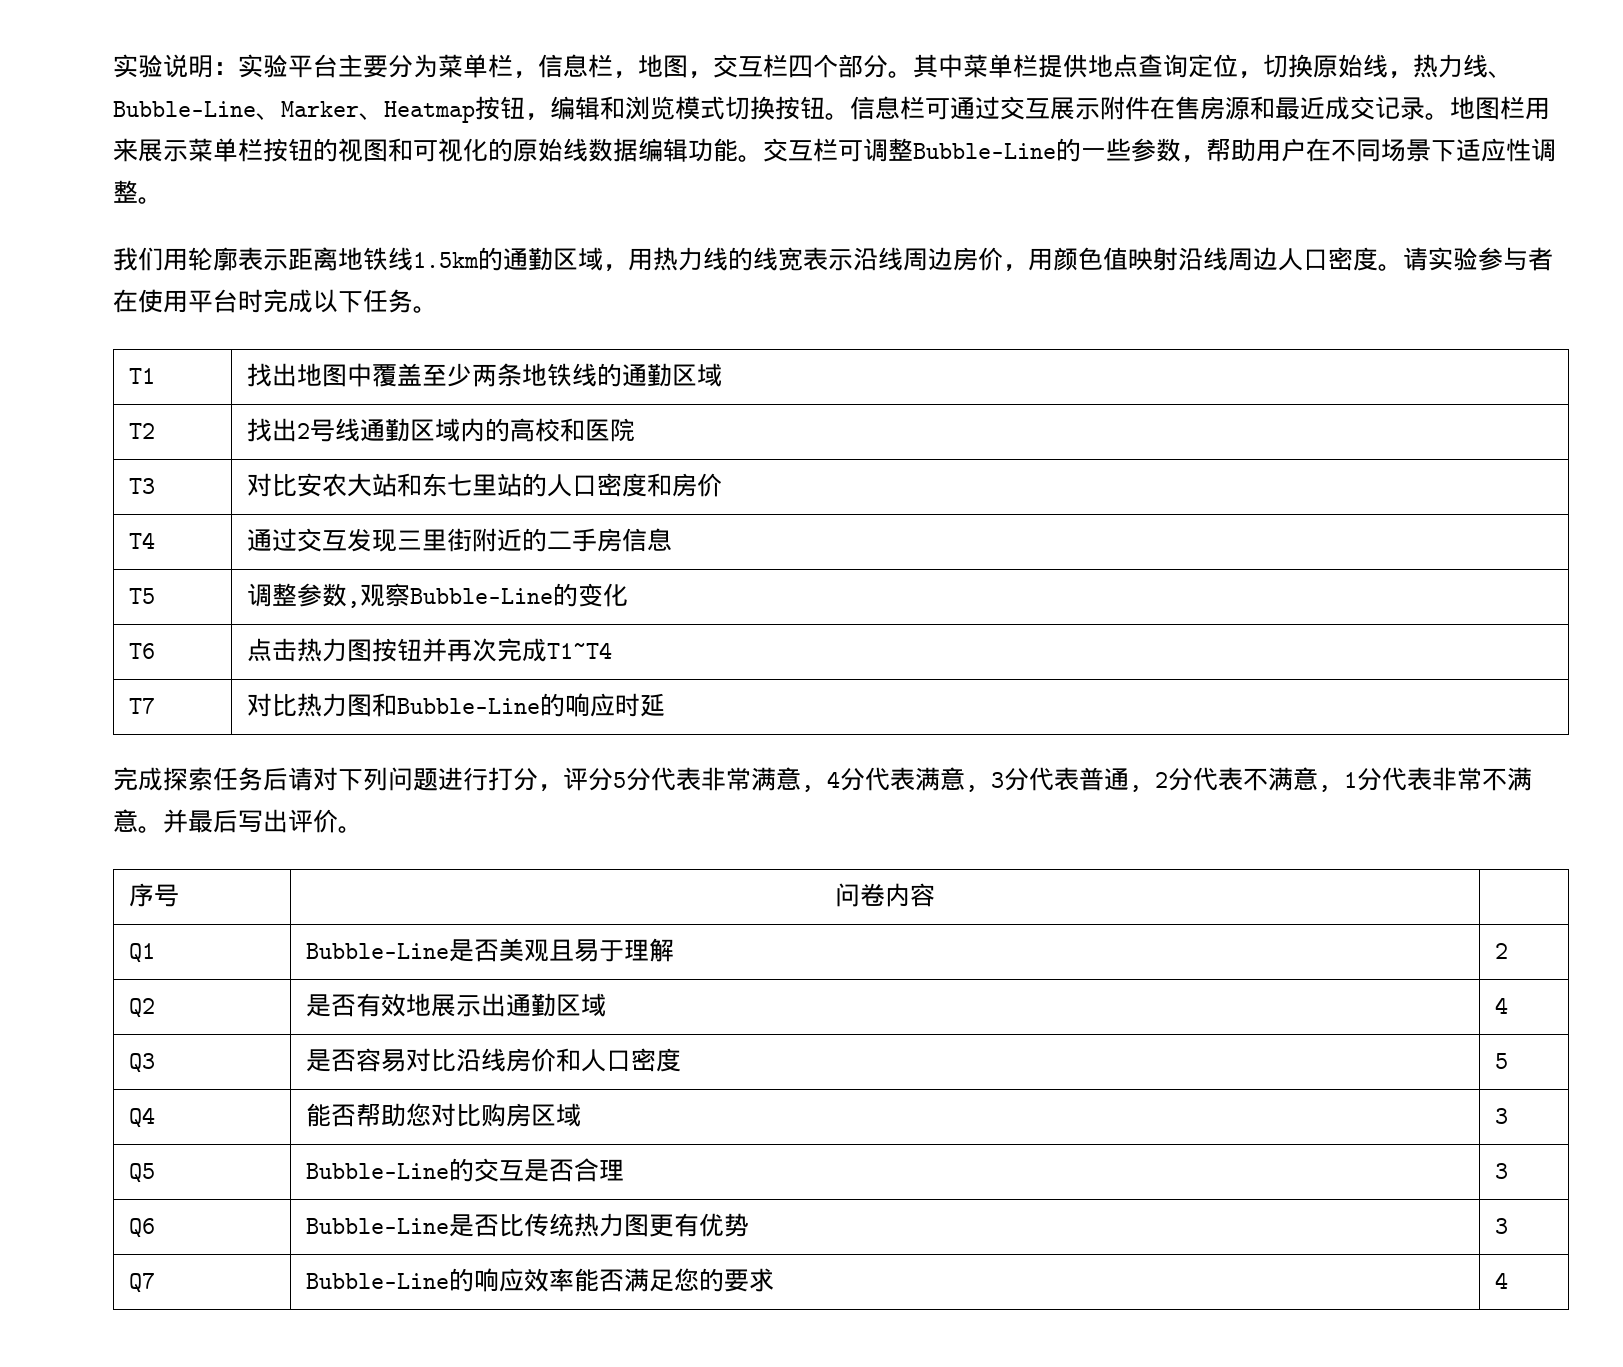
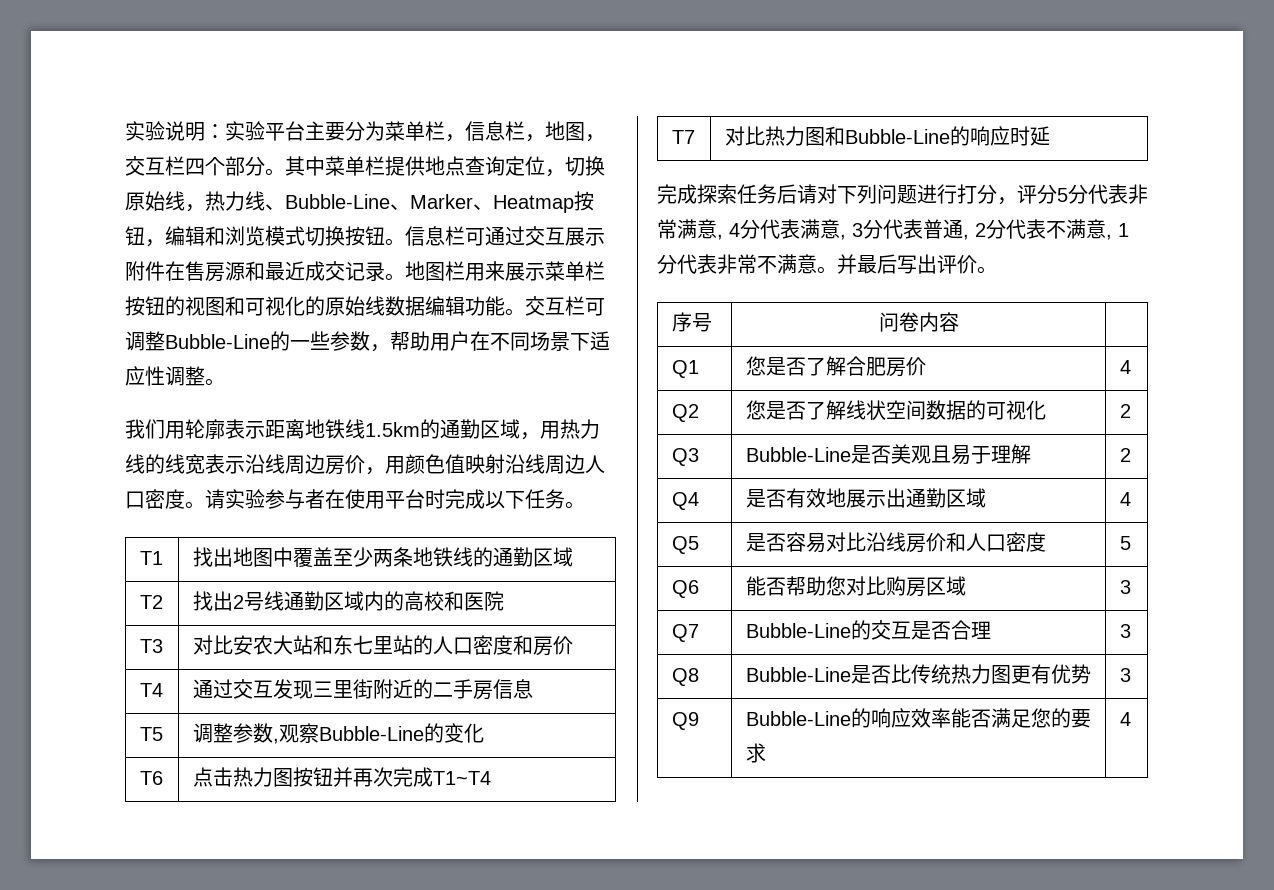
(155, 953) none -> [745,356,926,377] [1119,360,1131,374] [671,404,699,422] [745,400,1046,420] [1119,404,1131,418] [671,448,699,466] | 您是否了解合肥房价 | 4 // Q2 | 您是否了解线状空间数据的可视化 | 2 // Q3
[128,998,155,1018] Q2 -> [671,492,699,510] Q4
[128,1053,155,1073] Q3 -> [671,536,699,554] Q5
[128,1107,155,1128] Q4 -> [671,580,699,598] Q6
[128,1163,155,1183] Q5 -> [671,624,699,642] Q7
[128,1218,155,1238] Q6 -> [671,668,699,686] Q8
[128,1273,155,1293] Q7 -> [671,712,699,730] Q9

